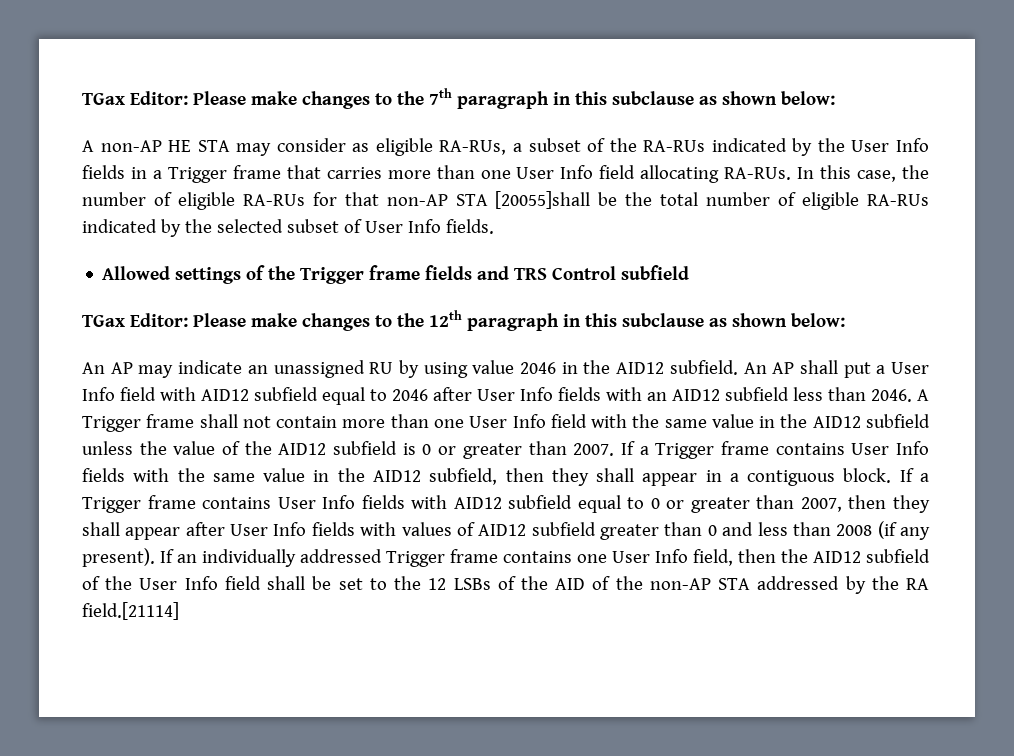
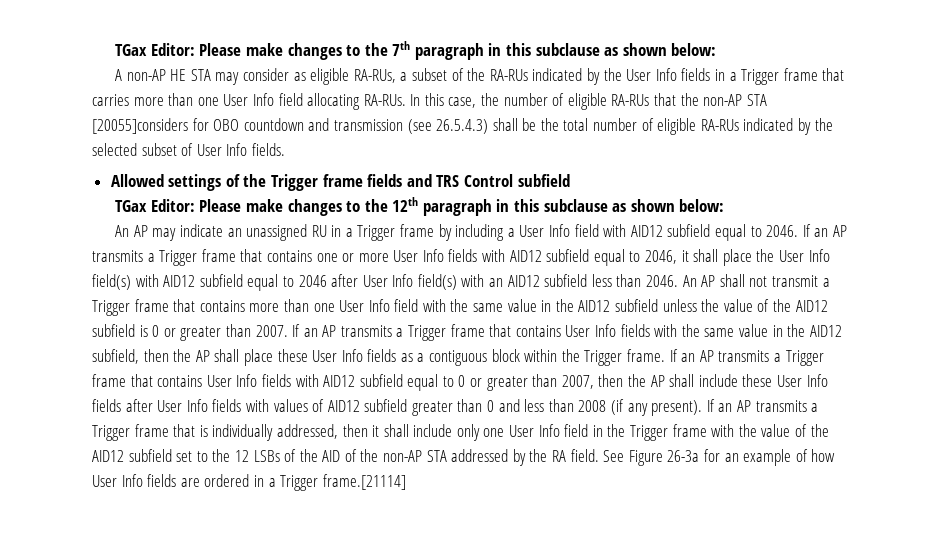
[312,191,591,209] for that non-AP STA [20055]shall -> [654,93,767,106] [92,118,518,134] that the non-AP STA [20055]considers for OBO countdown and transmission (see 26.5.4.3) shall
[398,360,871,378] by using value 2046 in the AID12 subfield. An AP shall put -> [331,224,505,241] in a Trigger frame by including
(387, 395) none -> [766,224,847,237] [92,249,830,266] [92,274,294,291] 2046. If an AP transmits a Trigger frame that contains one or more User Info fields with AID12 subfield equal to 2046, it shall place the User Info field(s) with AID12 subfield equal to
[558,387,601,401] fields -> [417,274,457,290] field(s)
[917,389,929,401] [82,414,338,432] A Trigger frame shall not contain -> [682,274,830,287] [92,299,245,316] An AP shall not transmit a Trigger frame that contains
[639,441,769,459] a Trigger frame -> [303,324,512,341] an AP transmits a Trigger frame that
[551,468,930,486] [82,495,196,513] they shall appear in a contiguous block. If a Trigger frame -> [173,349,824,366] [92,374,153,387] the AP shall place these User Info fields as a contiguous block within the Trigger frame. If an AP transmits a Trigger frame that
[893,495,930,513] [82,522,181,540] they shall appear -> [628,374,828,387] [92,399,121,412] the AP shall include these User Info fields
[202,549,930,567] [82,576,332,590] individually addressed Trigger frame contains one User Info field, then the AID12 subfield of the User Info field shall be -> [736,400,819,412] [92,424,829,441] [92,449,172,462] AP transmits a Trigger frame that is individually addressed, then it shall include only one User Info field in the Trigger frame with the value of the AID12 subfield
[82,602,179,620] field.[21114] -> [570,449,836,466] [92,474,406,491] field. See Figure 26-3a for an example of how User Info fields are ordered in a Trigger frame.[21114]

